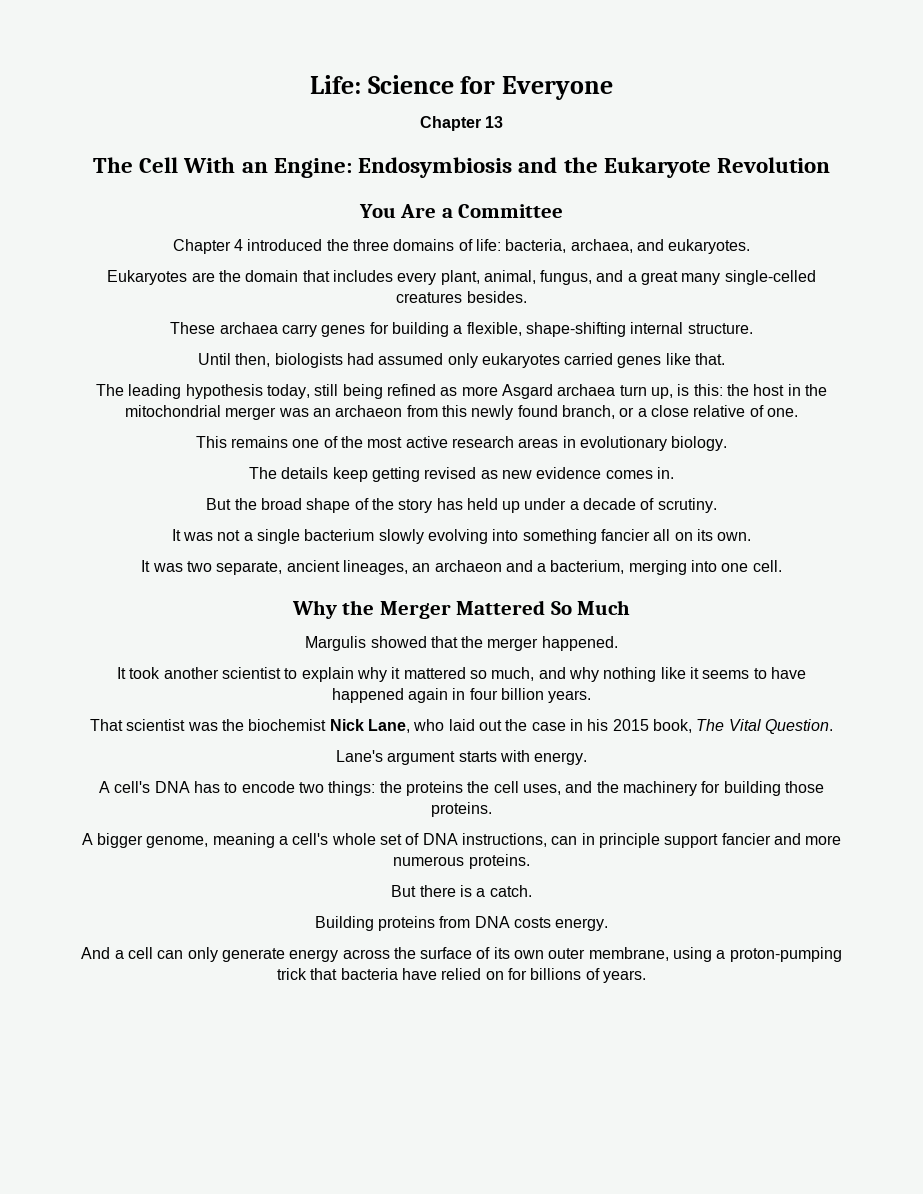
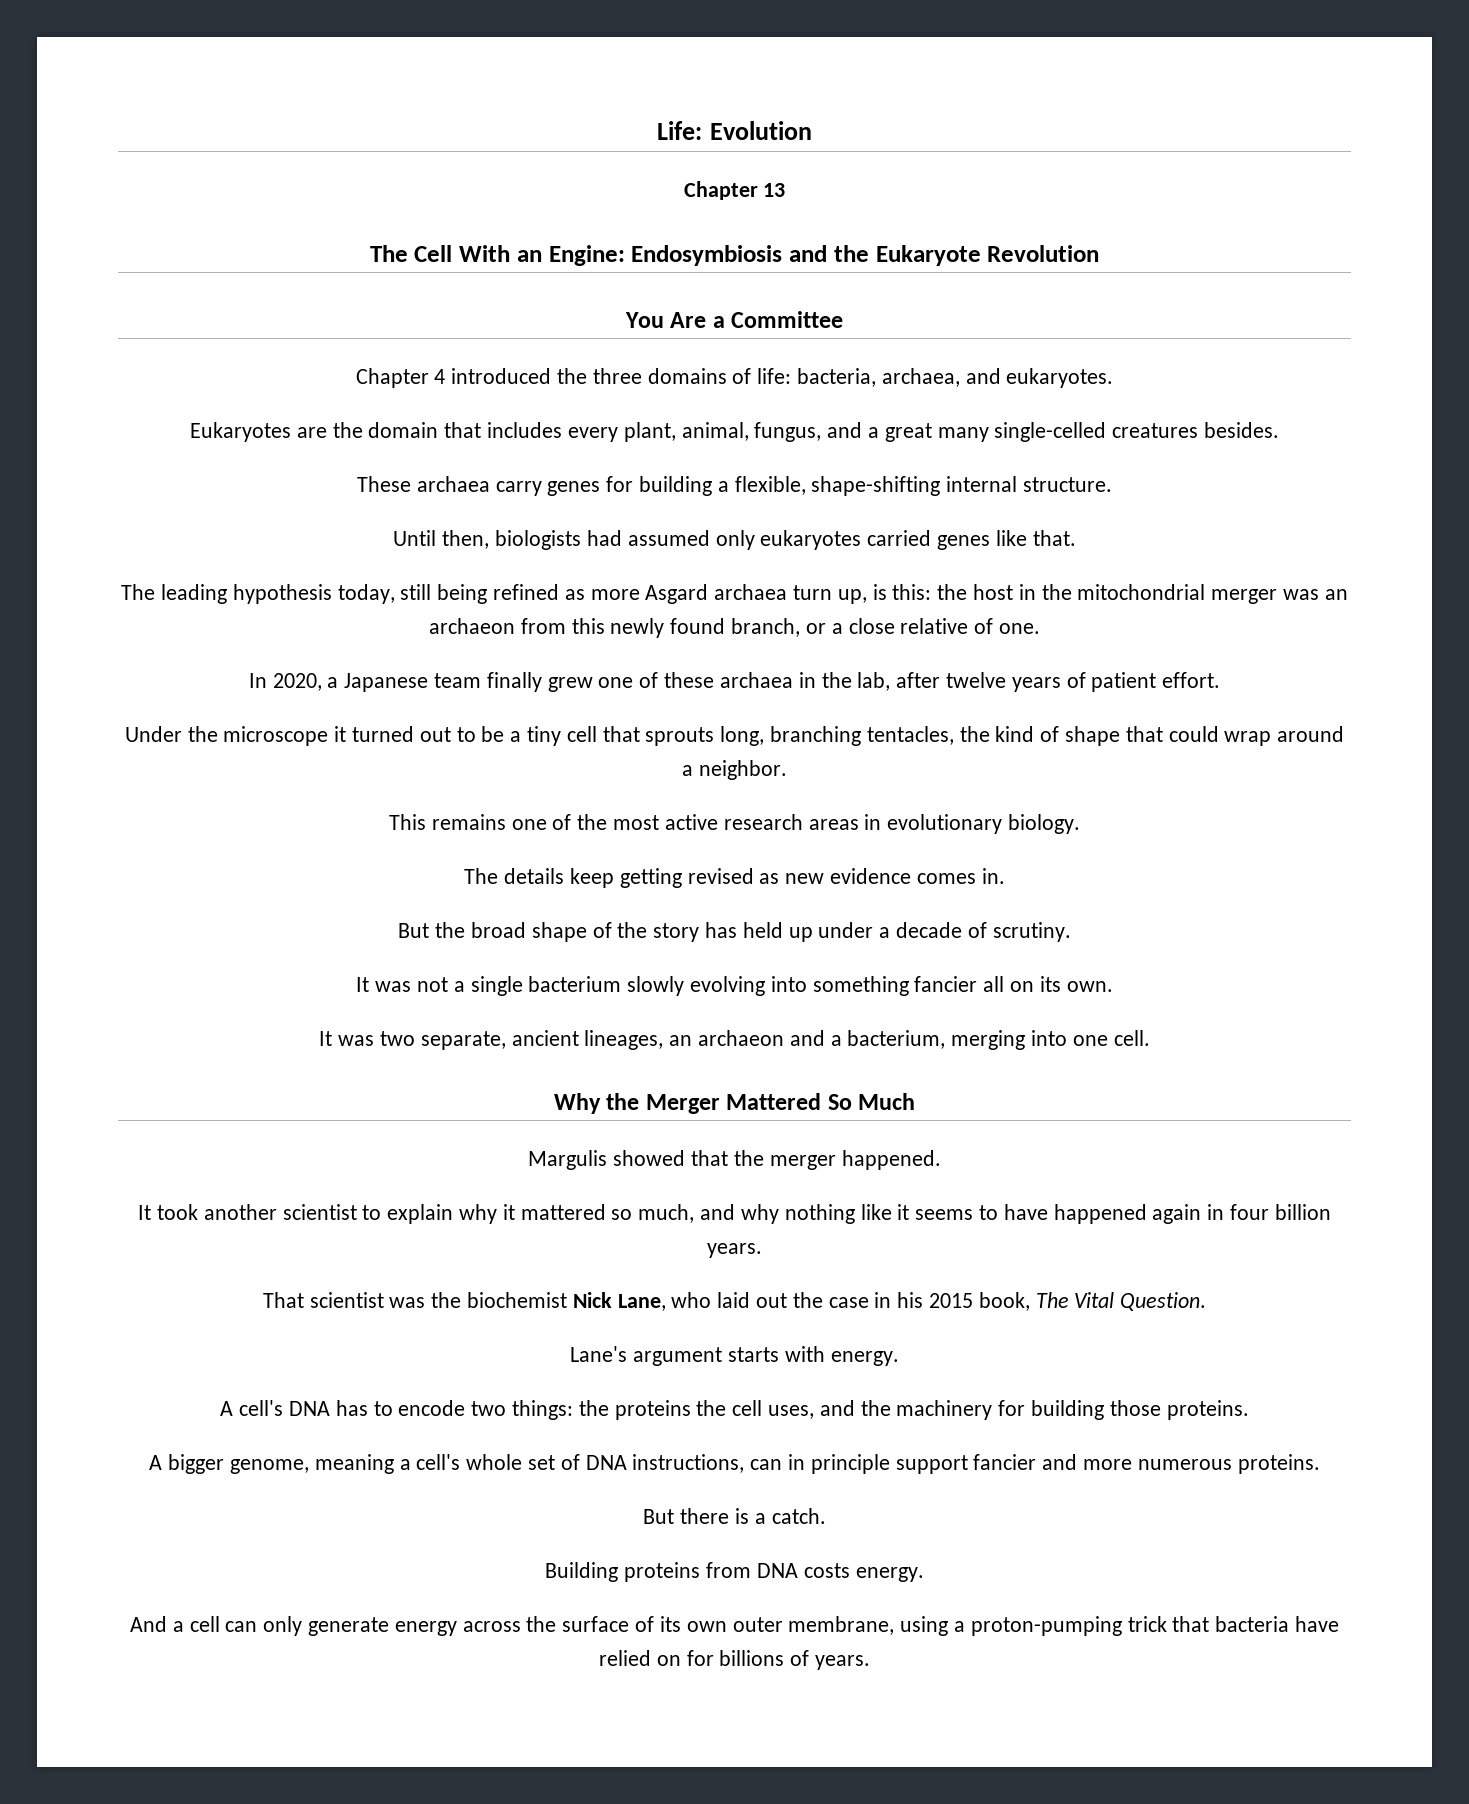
[367,75,614,100] Science for Everyone -> [709,121,812,140] Evolution
(798, 412) none -> [248,672,1221,692] [124,726,1345,746] [682,760,787,780] // In 2020, a Japanese team finally grew one of these archaea in the lab, after twelve years of patient effort. // Under the microscope it turned out to be a tiny cell that sprouts long, branching tentacles, the kind of shape that could wrap around a neighbor.

